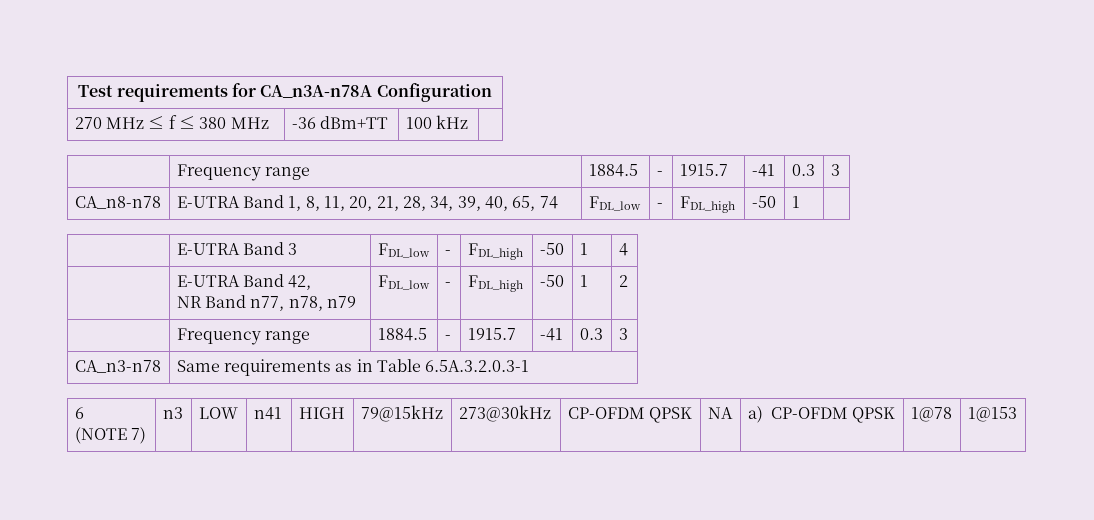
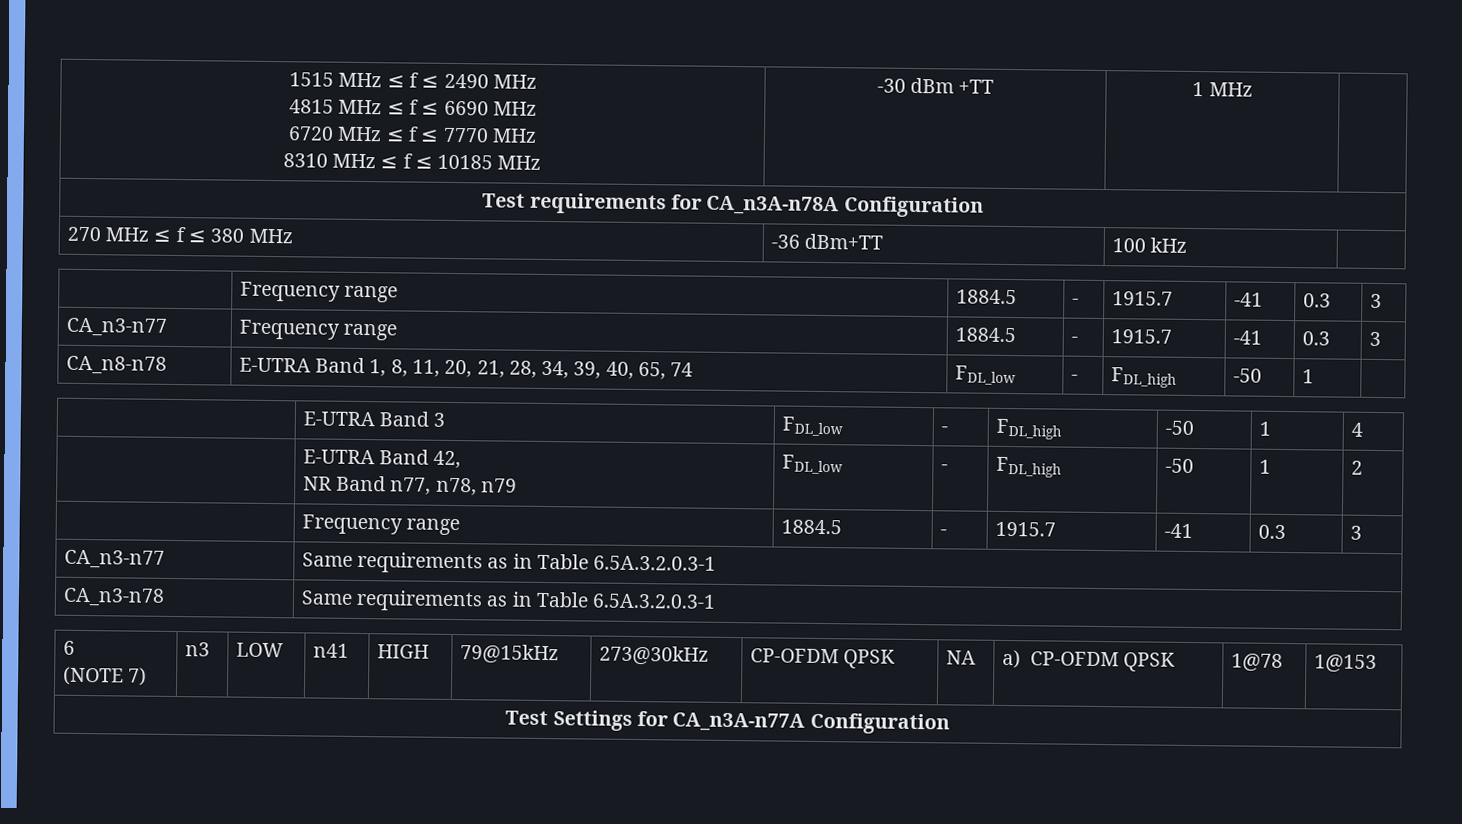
(78, 91) none -> [289,72,537,89] [289,99,537,116] [288,126,537,143] [282,153,542,170] [876,77,995,94] [1192,81,1253,97] 1515 MHz ≤ f ≤ 2490 MHz // 4815 MHz ≤ f ≤ 6690 MHz // 6720 MHz ≤ f ≤ 7770 MHz // 8310 MHz ≤ f ≤ 10185 MHz | -30 dBm +TT | 1 MHz | //
(840, 170) none -> [65,317,167,337] [238,319,398,341] [954,327,1016,343] [1070,336,1078,343] [1110,329,1172,344] [1232,330,1262,345] [1301,331,1330,346] [1368,331,1381,347] // CA_n3-n77 | Frequency range | 1884.5 | - | 1915.7 | -41 | 0.3 | 3
(628, 334) none -> [63,549,165,569] [301,551,717,574] // CA_n3-n77 | Same requirements as in Table 6.5A.3.2.0.3-1
(1017, 414) none -> [505,710,950,735] // Test Settings for CA_n3A-n77A Configuration

